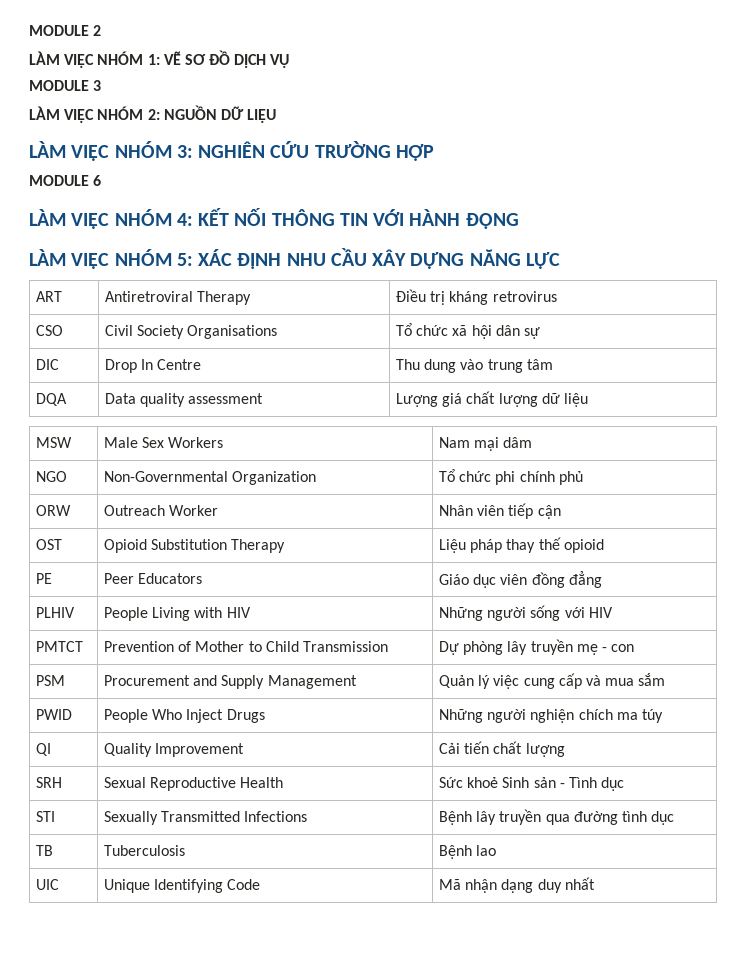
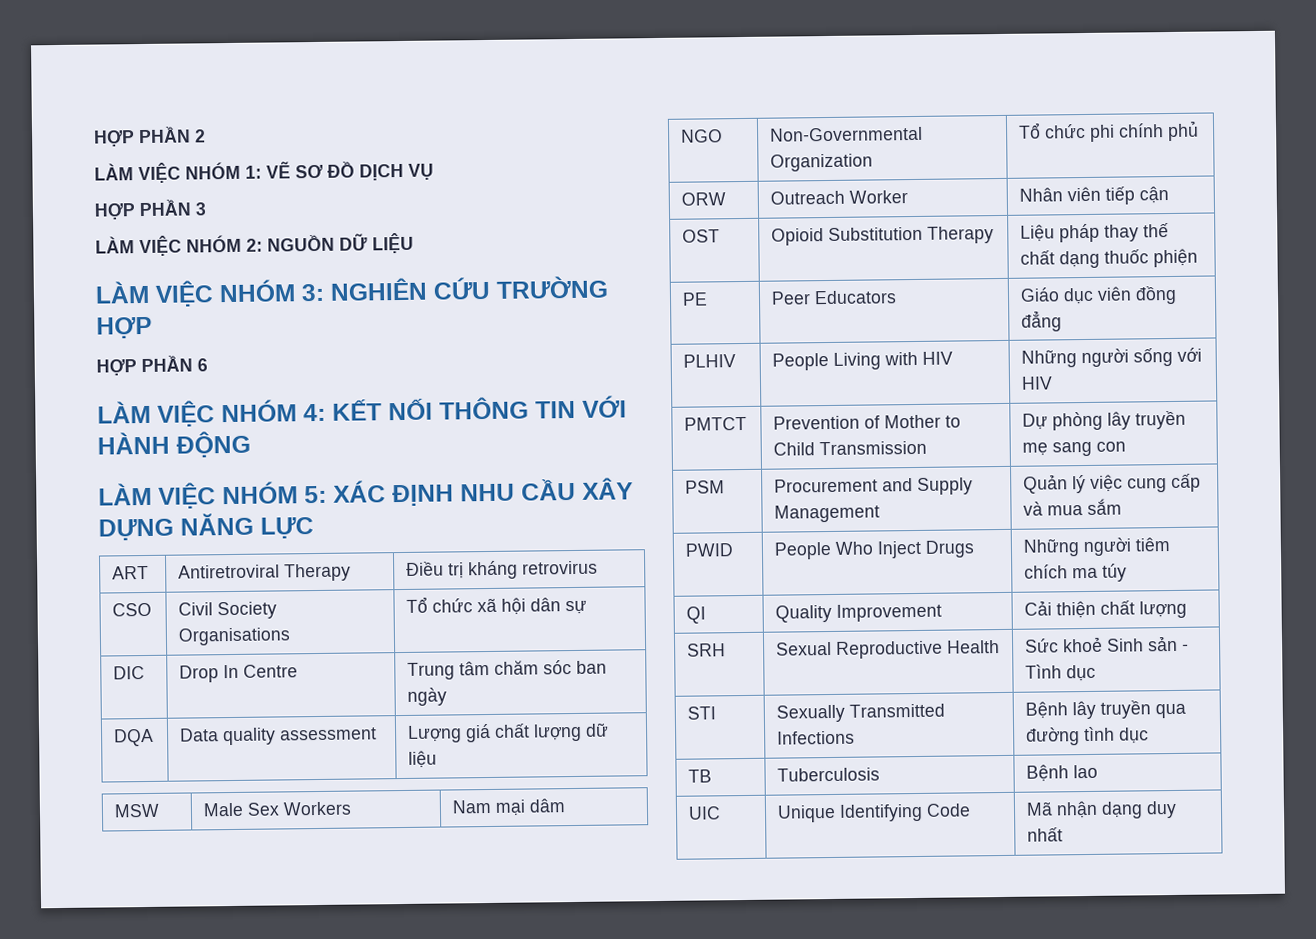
[29,25,89,36] MODULE -> [93,126,191,147] HỢP PHẦN
[29,80,89,91] MODULE -> [94,199,191,220] HỢP PHẦN
[29,175,89,186] MODULE -> [96,355,193,376] HỢP PHẦN
[396,359,553,373] Thu dung vào trung tâm -> [407,660,608,680] [407,687,448,706] Trung tâm chăm sóc ban ngày
[563,539,604,553] opioid -> [1020,248,1199,269] chất dạng thuốc phiện
[602,647,608,652] - -> [1052,441,1093,457] sang
[530,709,575,723] nghiện -> [1135,537,1171,552] tiêm
[464,741,490,754] tiến -> [1056,600,1097,619] thiện

